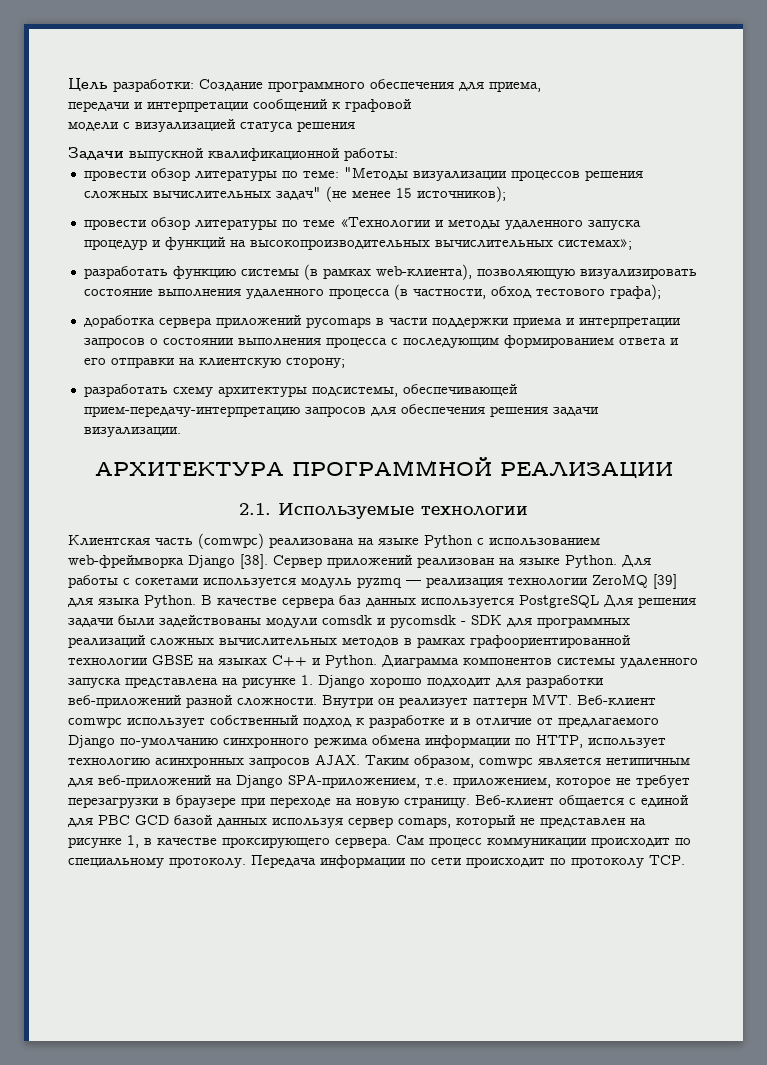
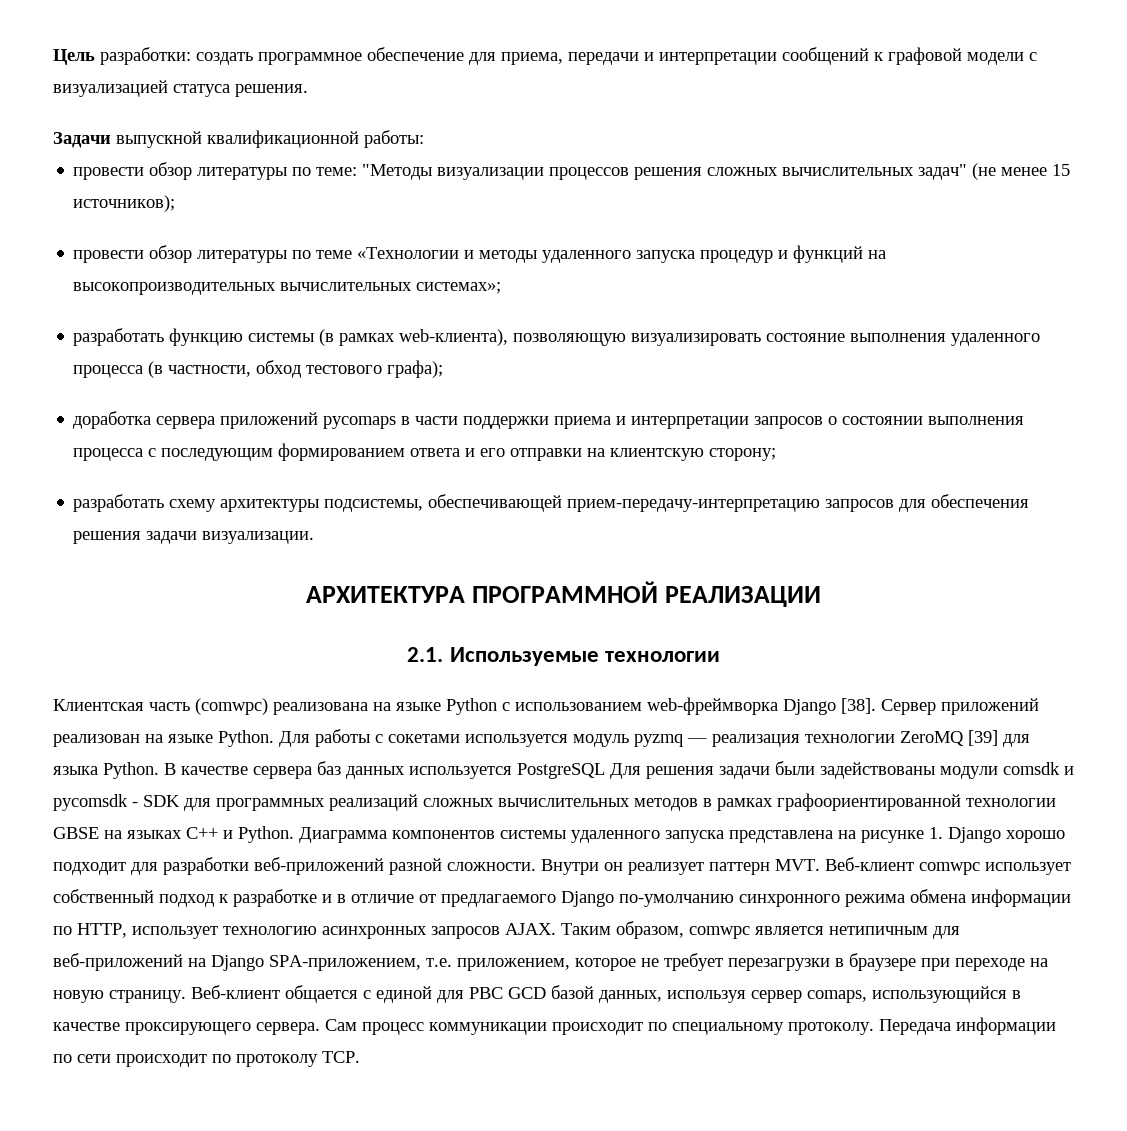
[199,79,454,92] Создание программного обеспечения -> [196,47,464,65] создать программное обеспечение
(541, 86) // -> (563, 58) none
(412, 105) // -> (962, 56) none
[297,121,355,132] решения -> [235,84,308,97] решения.
[217,818,267,827] данных -> [599,990,662,1003] данных,
[456,815,646,828] [68,835,139,848] который не представлен на рисунке 1, -> [872,986,1007,1003] использующийся

